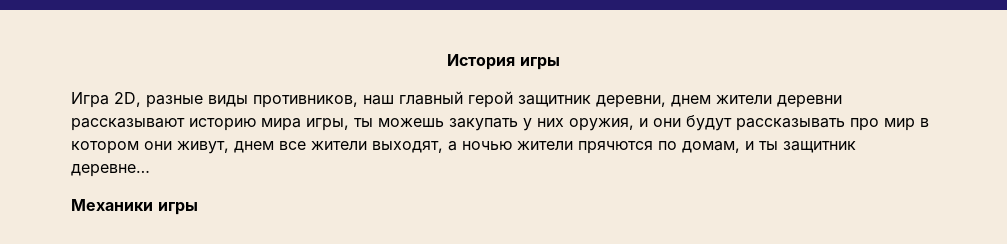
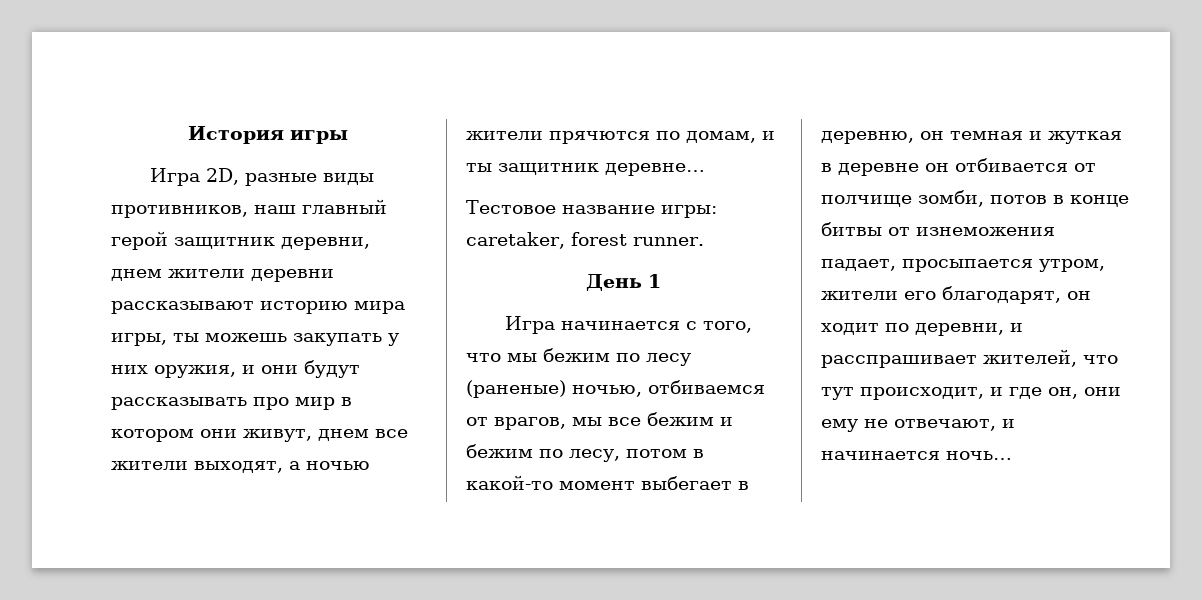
[71,199,198,215] Механики игры -> [466,200,717,218] [466,232,704,249] [585,274,661,291] [504,316,752,334] [466,348,691,366] [466,380,765,398] [466,412,733,430] [466,444,704,462] [466,475,749,490] [821,131,1122,144] [821,158,1096,176] [821,190,1129,207] [821,222,1055,236] [821,259,1105,272] [821,286,1091,304] [821,323,1023,336] [821,349,1118,368] [821,387,1121,400] [821,419,1015,432] [821,451,1012,460] Тестовое название игры: caretaker, forest runner. // День 1 // Игра начинается с того, что мы бежим по лесу (раненые) ночью, отбиваемся от врагов, мы все бежим и бежим по лесу, потом в какой-то момент выбегает в деревню, он темная и жуткая в деревне он отбивается от полчище зомби, потов в конце битвы от изнеможения падает, просыпается утром, жители его благодарят, он ходит по деревни, и расспрашивает жителей, что тут происходит, и где он, они ему не отвечают, и начинается ночь…

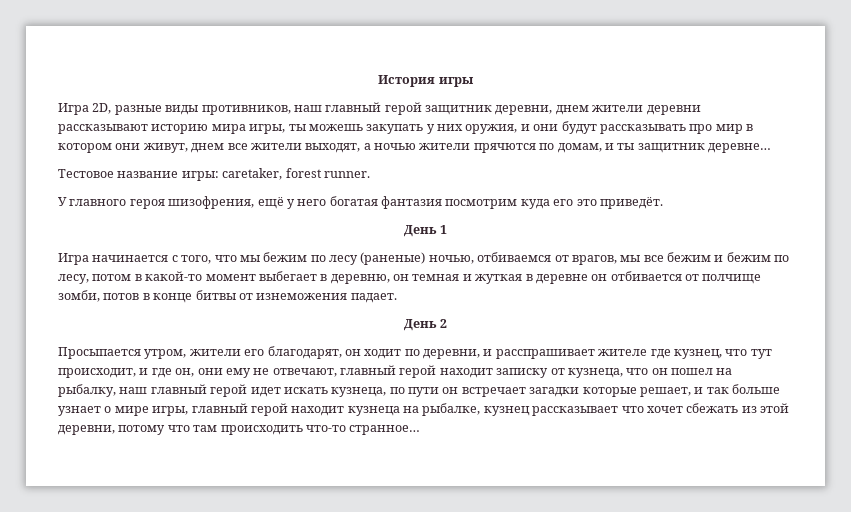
(704, 241) none -> [58,196,663,209] // У главного героя шизофрения, ещё у него богатая фантазия посмотрим куда его это приведёт.
[821,259,1033,272] падает, просыпается -> [350,293,397,303] [403,319,448,331] [58,347,141,359] падает. // День 2 // Просыпается
[983,349,1077,367] жителей, -> [598,349,722,359] жителе где кузнец,
[1002,419,1015,428] [821,451,1012,460] и начинается ночь… -> [340,365,733,378] [58,384,780,397] [58,403,789,416] [58,425,421,435] главный герой находит записку от кузнеца, что он пошел на рыбалку, наш главный герой идет искать кузнеца, по пути он встречает загадки которые решает, и так больше узнает о мире игры, главный герой находит кузнеца на рыбалке, кузнец рассказывает что хочет сбежать из этой деревни, потому что там происходить что-то странное…

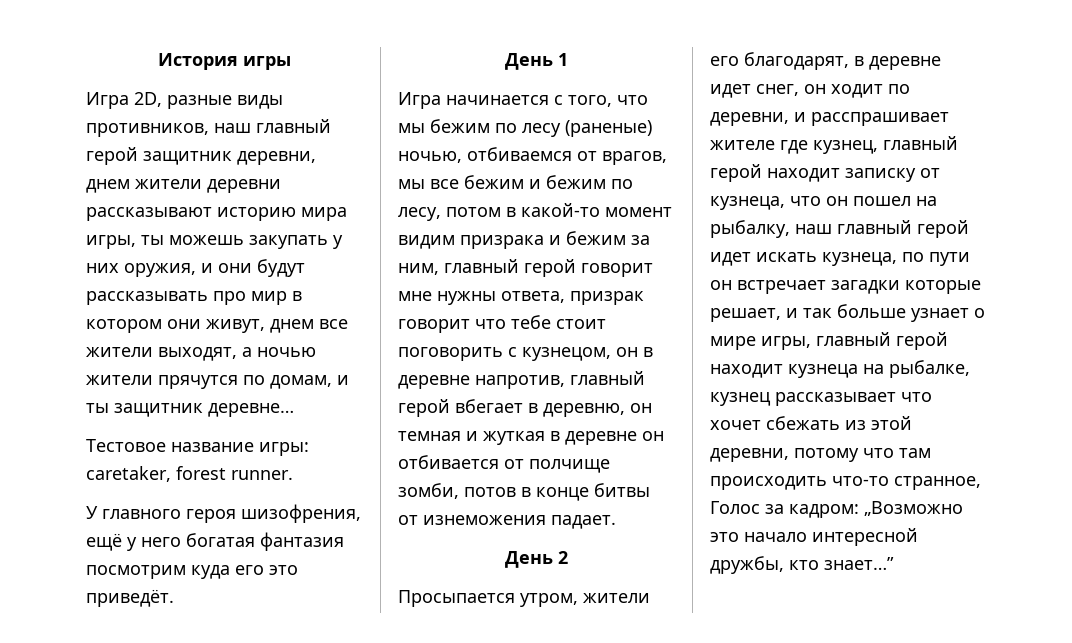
[473,143,536,153] прячются -> [158,375,238,389] прячутся
[258,271,317,281] выбегает -> [398,231,650,249] [398,259,653,277] [398,291,644,305] [398,315,606,333] [398,347,653,361] [398,371,645,389] [398,399,523,417] видим призрака и бежим за ним, главный герой говорит мне нужны ответа, призрак говорит что тебе стоит поговорить с кузнецом, он в деревне напротив, главный герой вбегает
(342, 352) none -> [854,56,941,70] [710,84,799,98] в деревне идет снег,
[725,349,772,359] [58,368,337,378] что тут происходит, и где он, они ему не отвечают, -> (878, 147) none
[349,425,421,435] странное… -> [894,476,981,490] [710,501,963,518] [710,528,918,546] [710,556,894,574] странное, Голос за кадром: „Возможно это начало интересной дружбы, кто знает…”

